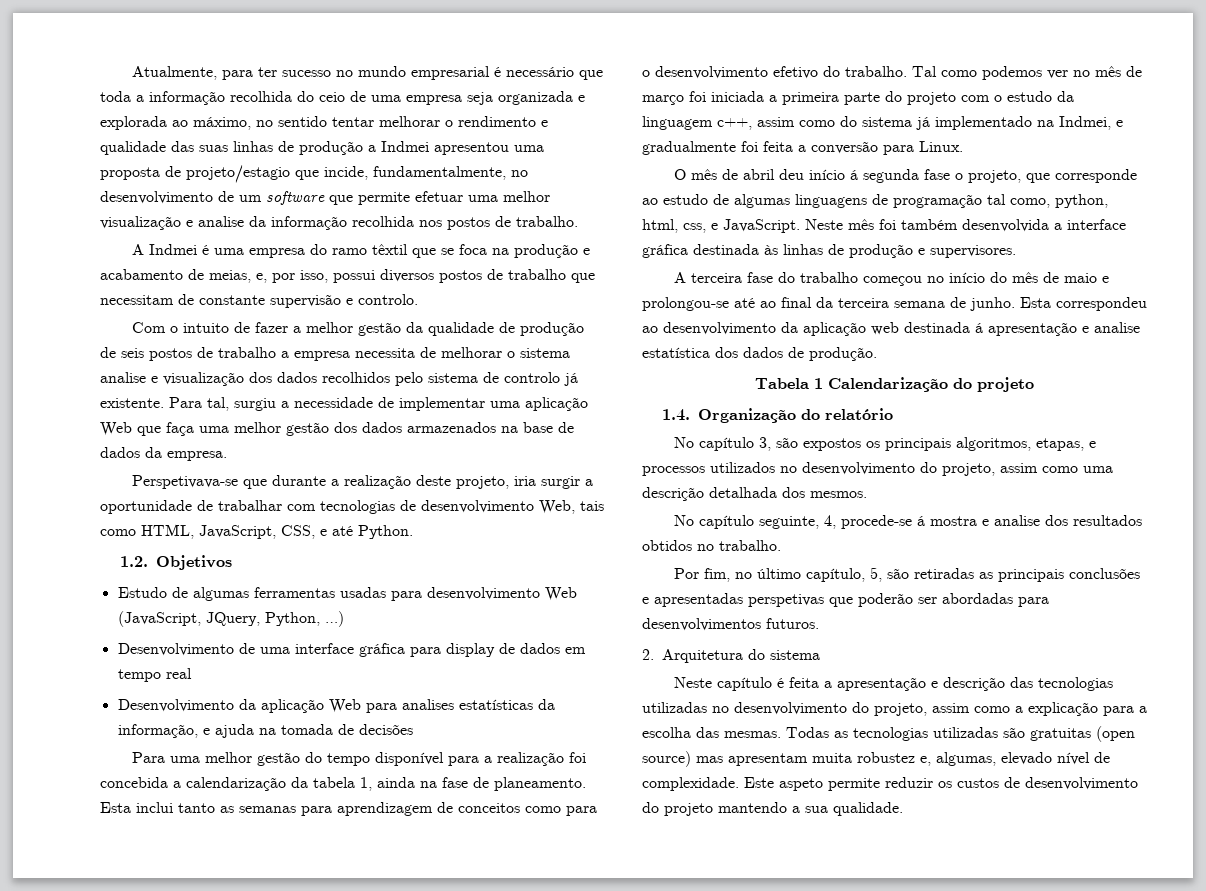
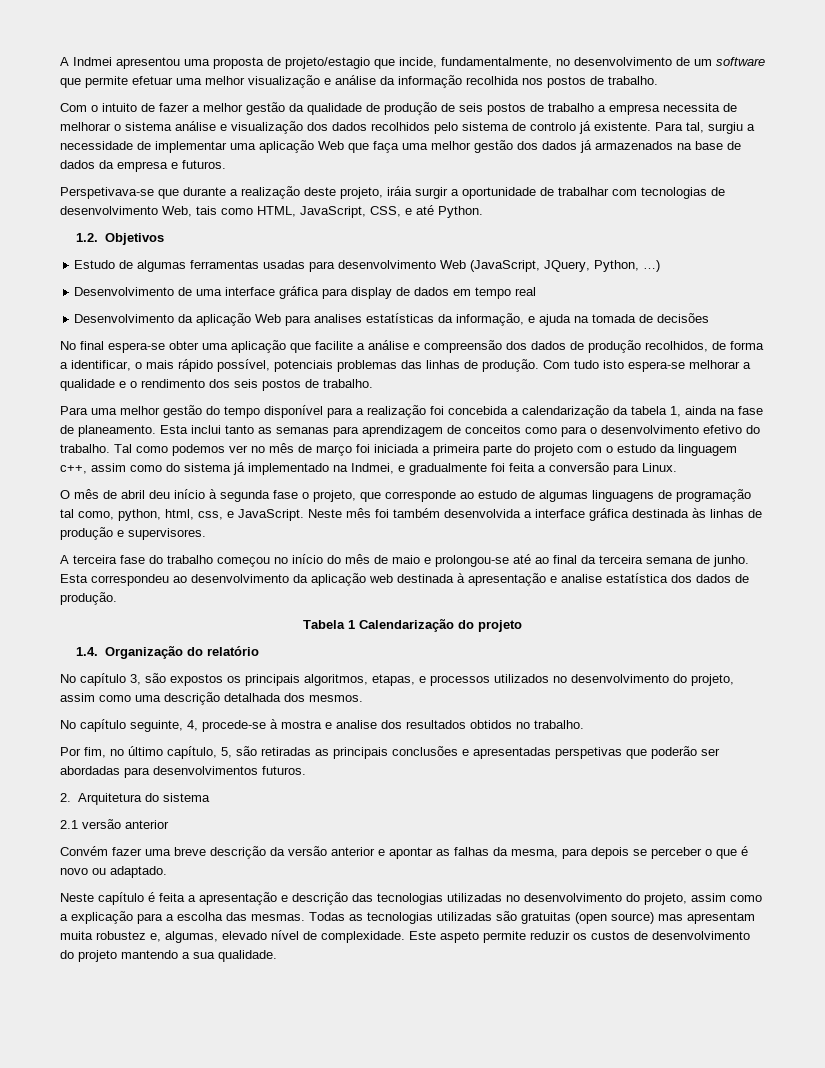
[132,66,604,80] [100,91,585,105] [100,116,548,130] [100,141,376,155] Atualmente, para ter sucesso no mundo empresarial é necessário que toda a informação recolhida do ceio de uma empresa seja organizada e explorada ao máximo, no sentido tentar melhorar o rendimento e qualidade das suas linhas de produção a -> [60,57,69,66] A
[198,216,244,227] analise -> [335,75,376,85] análise
[132,244,591,258] [100,269,595,283] [100,294,418,308] // A Indmei é uma empresa do ramo têxtil que se foca na produção e acabamento de meias, e, por isso, possui diversos postos de trabalho que necessitam de constante supervisão e controlo. -> (658, 80) none
[100,372,146,383] analise -> [175,121,216,131] análise
(402, 427) none -> [580,140,592,153] já
[167,451,227,461] empresa. -> [117,160,226,172] empresa e futuros.
[514,476,537,486] iria -> [387,186,412,196] iráia
(413, 729) none -> [60,340,764,353] [60,359,751,372] [60,379,373,391] // No final espera-se obter uma aplicação que facilite a análise e compreensão dos dados de produção recolhidos, de forma a identificar, o mais rápido possível, potenciais problemas das linhas de produção. Com tudo isto espera-se melhorar a qualidade e o rendimento dos seis postos de trabalho.
[850,170,859,180] á -> [209,489,217,499] à
[975,323,983,333] á -> [457,573,465,583] à
[917,516,926,526] á -> [270,719,278,729] à
(820, 655) none -> [60,819,169,829] [60,846,748,859] [60,866,167,878] // 2.1 versão anterior // Convém fazer uma breve descrição da versão anterior e apontar as falhas da mesma, para depois se perceber o que é novo ou adaptado.

